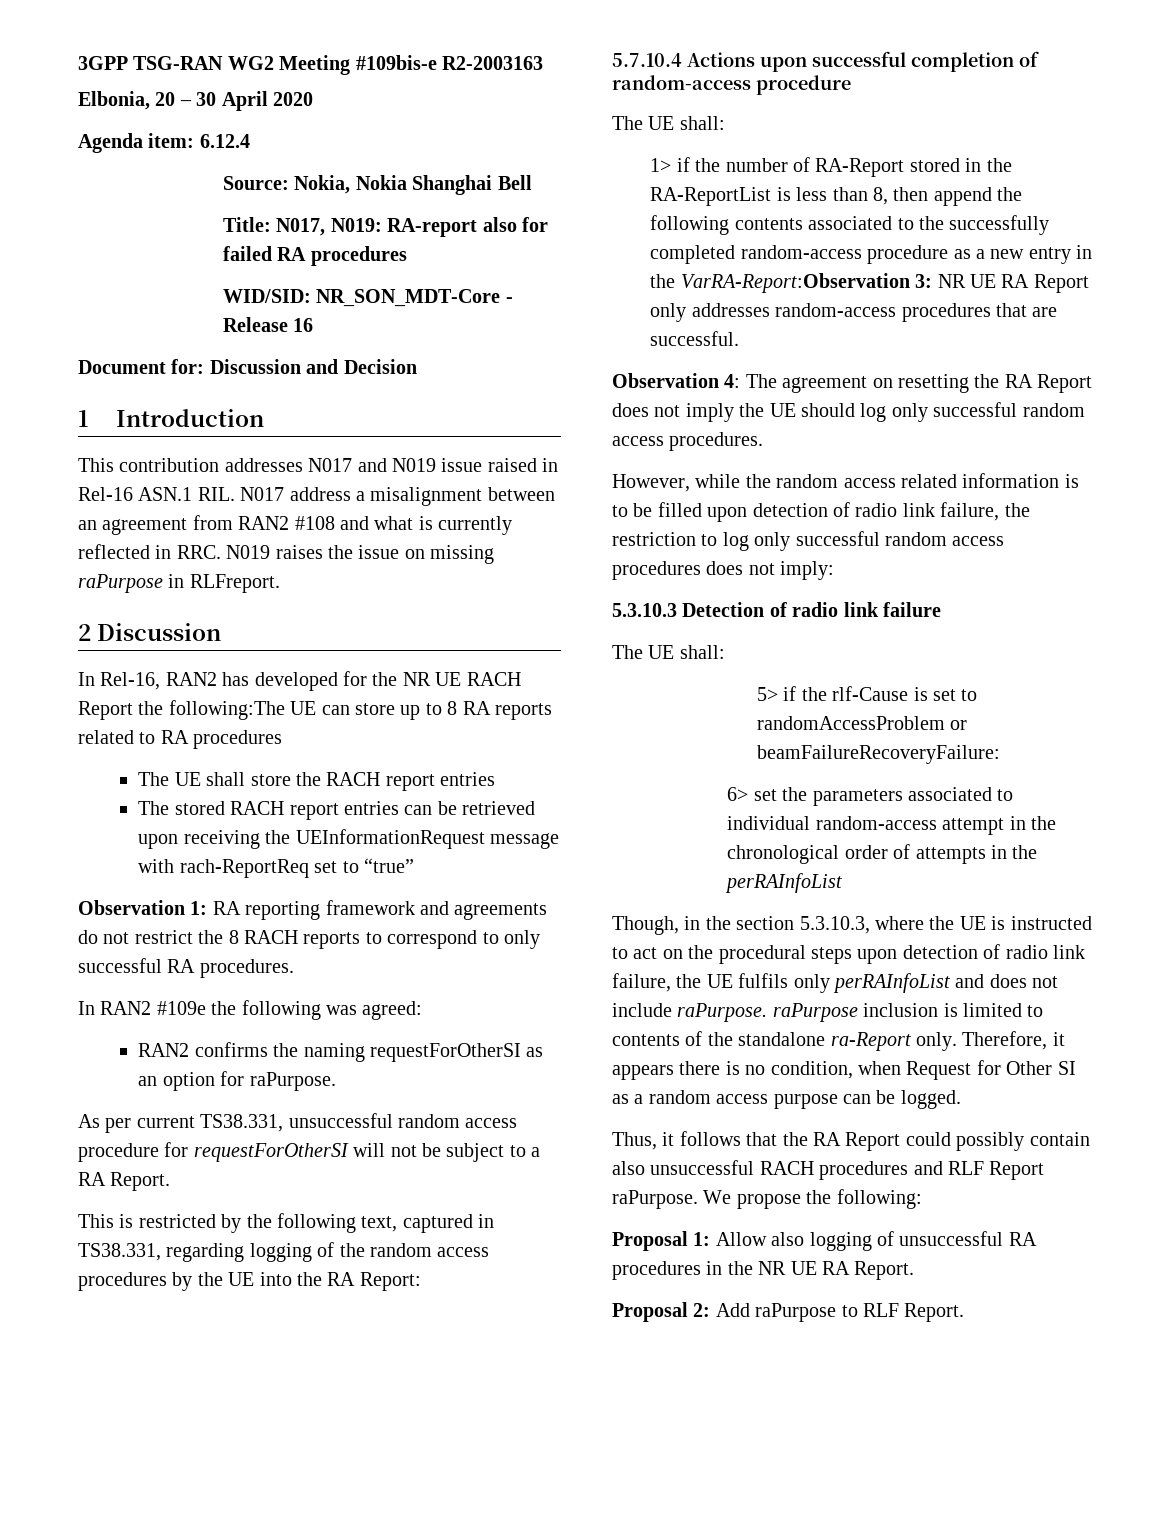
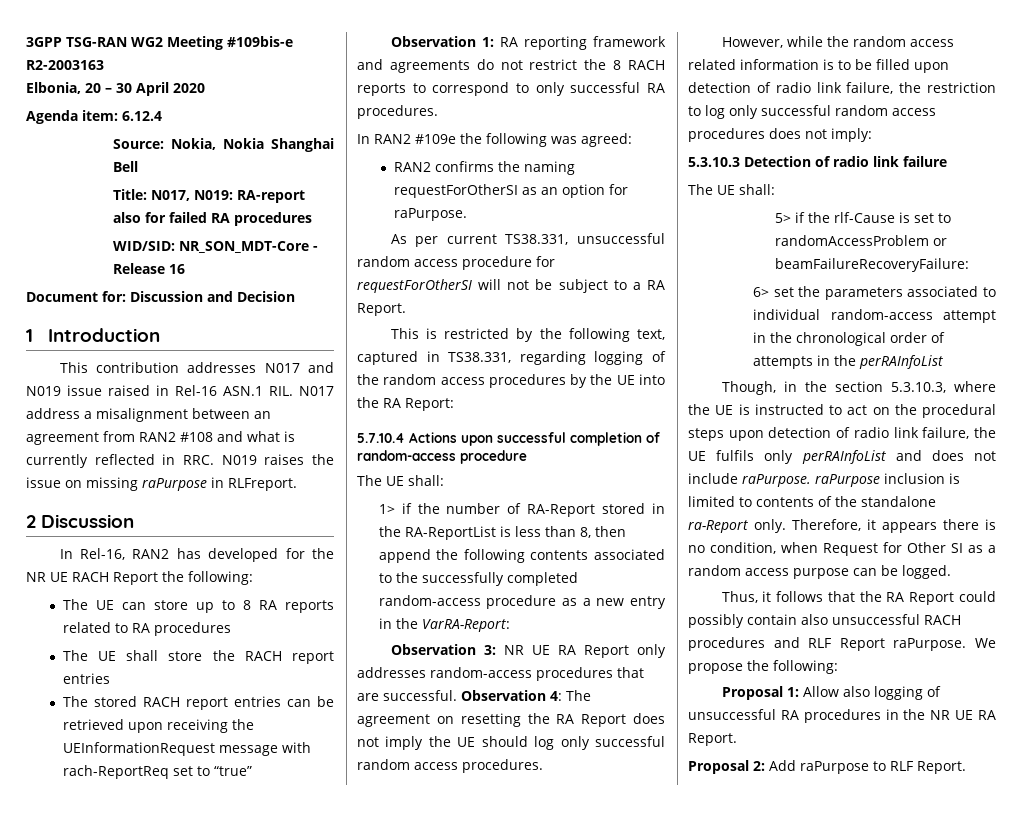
[168,700,285,720] following:The -> [188,571,253,585] [62,599,88,610] following: // The
[680,273,910,293] VarRA-Report:Observation -> [421,619,510,632] [390,644,476,655] VarRA-Report: // Observation
(740, 338) // -> (457, 695) none

